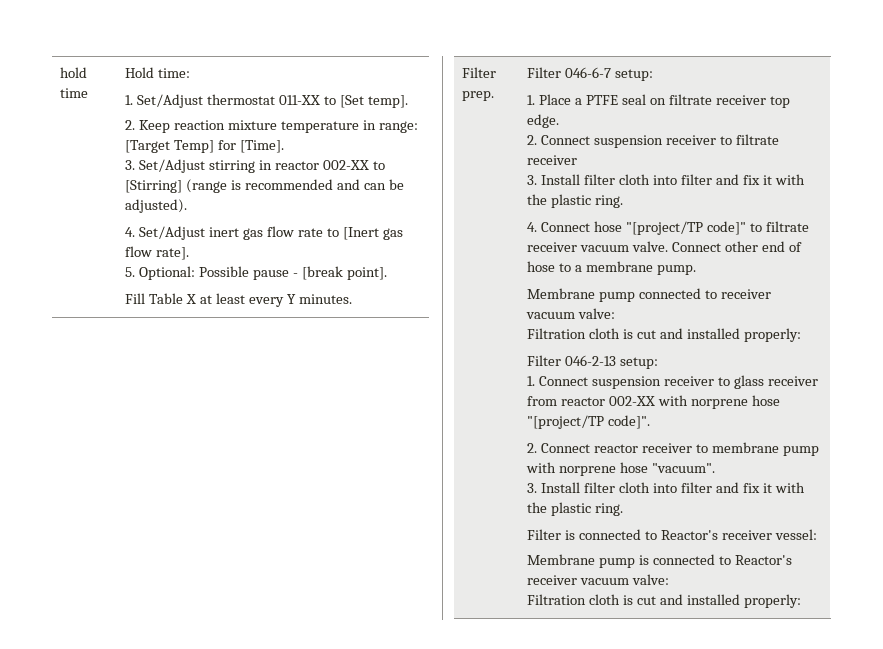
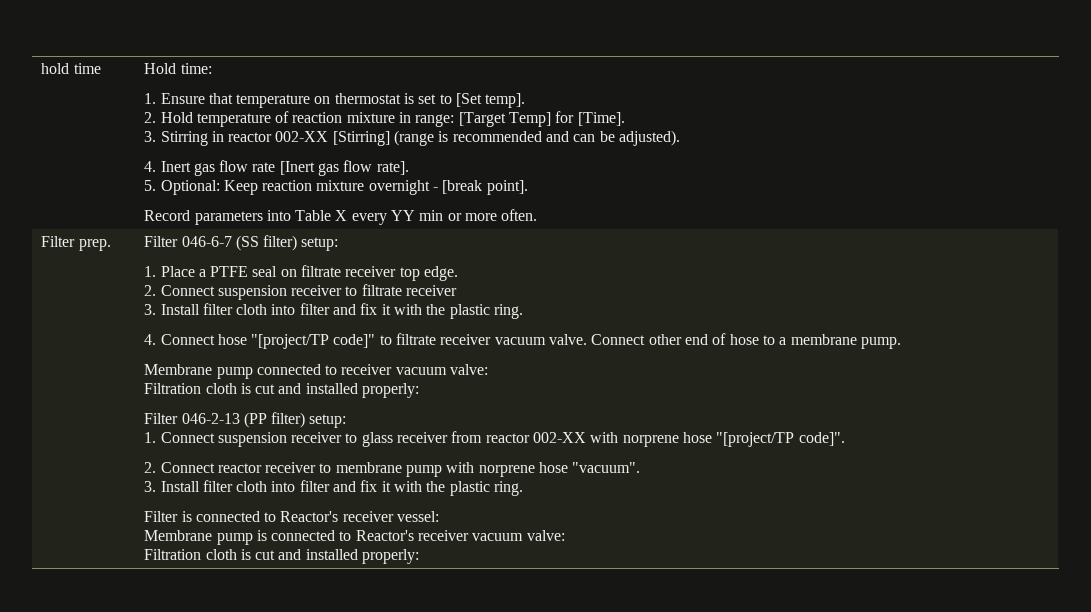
[137,94,321,108] Set/Adjust thermostat 011-XX -> [160,93,437,108] Ensure that temperature on thermostat is set
[139,120,360,133] Keep reaction mixture temperature -> [160,111,395,127] Hold temperature of reaction mixture
[139,159,256,173] Set/Adjust stirring -> [160,131,208,146] Stirring
[372,161,385,170] to -> (329, 136) none
[139,226,240,240] Set/Adjust inert -> [160,161,191,172] Inert
[326,228,339,237] to -> (276, 167) none
[199,266,290,280] Possible pause -> [223,180,430,195] Keep reaction mixture overnight
[125,293,352,307] Fill Table X at least every Y minutes. -> [144,209,538,225] Record parameters into Table X every YY min or more often.
(612, 72) none -> [235,235,298,251] (SS filter)
(617, 360) none -> [243,412,306,428] (PP filter)

